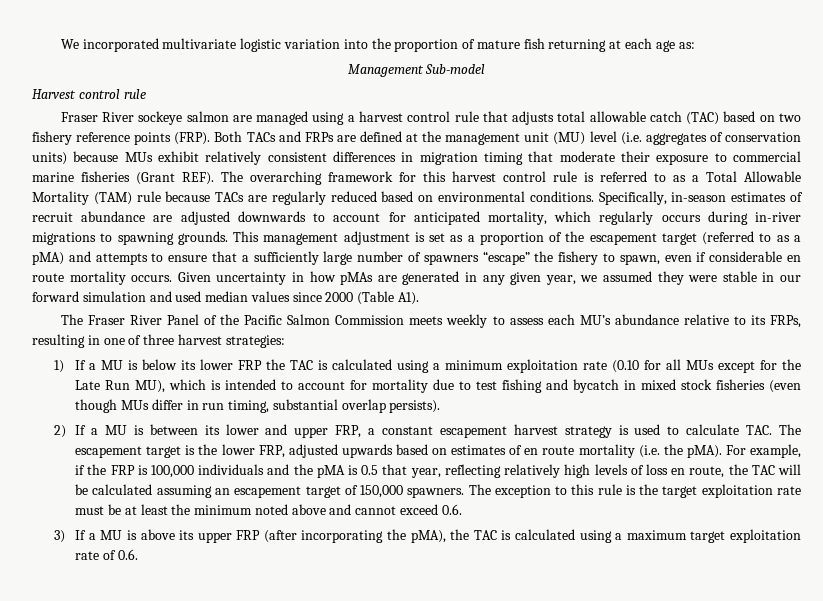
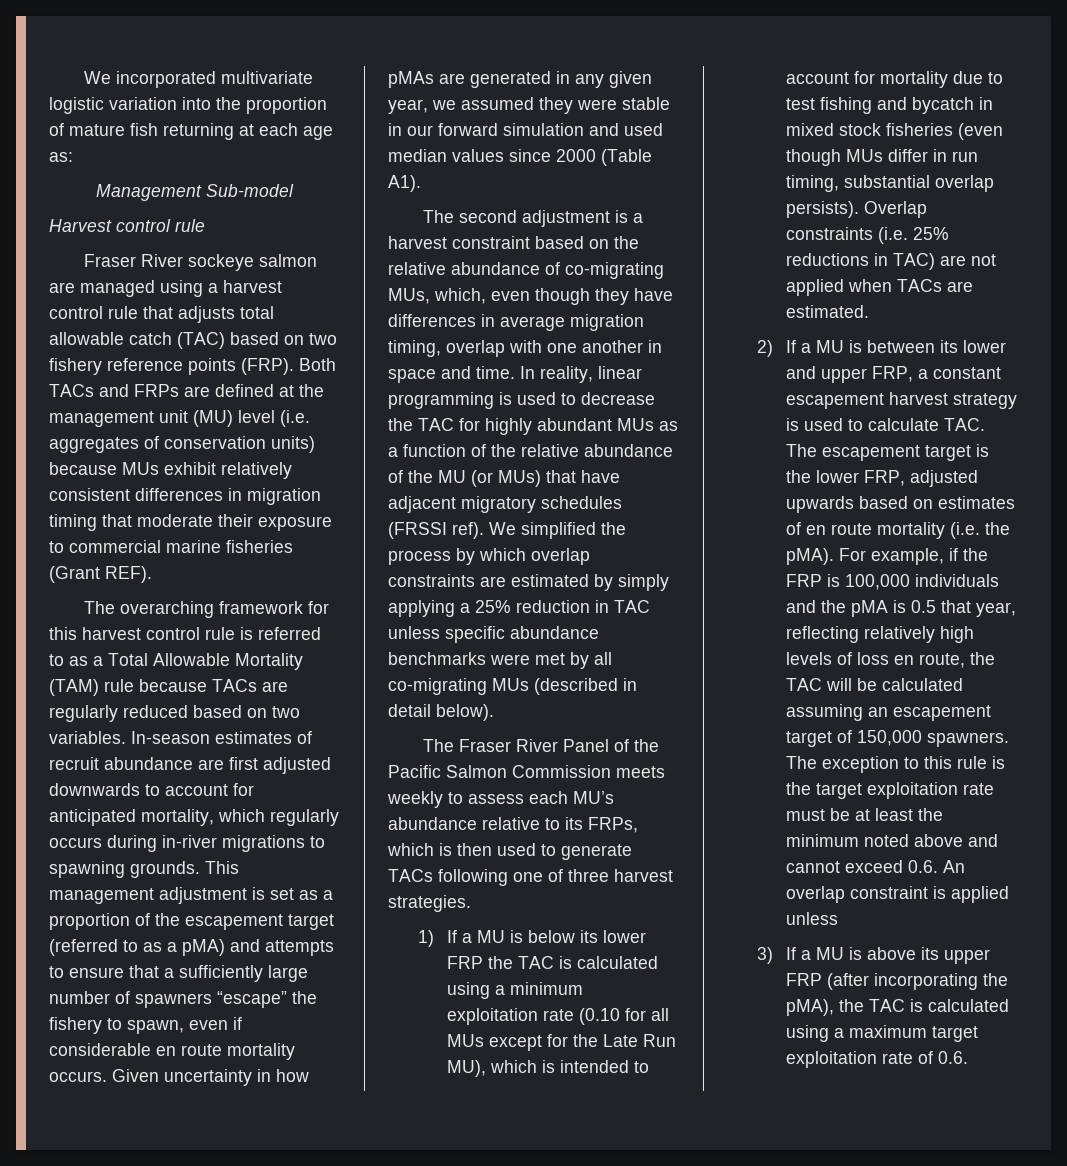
(214, 178) none -> (152, 574) //
[438,191,727,205] environmental conditions. Specifically, in-season -> [272,706,300,718] [49,731,210,744] two variables. In-season
(173, 218) none -> [229,757,258,770] first
(420, 298) none -> [422,210,643,227] [388,236,639,249] [388,262,664,279] [388,288,673,305] [388,314,644,331] [388,340,662,357] [388,366,642,383] [388,392,655,409] [388,418,678,435] [388,444,673,457] [388,470,620,487] [388,496,622,513] [388,522,626,539] [388,548,590,565] [388,574,669,591] [388,600,650,617] [388,626,599,643] [388,652,612,669] [388,678,637,695] [388,704,494,721] // The second adjustment is a harvest constraint based on the relative abundance of co-migrating MUs, which, even though they have differences in average migration timing, overlap with one another in space and time. In reality, linear programming is used to decrease the TAC for highly abundant MUs as a function of the relative abundance of the MU (or MUs) that have adjacent migratory schedules (FRSSI ref). We simplified the process by which overlap constraints are estimated by simply applying a 25% reduction in TAC unless specific abundance benchmarks were met by all co-migrating MUs (described in detail below).
[32,334,100,348] resulting in -> [387,843,632,860] [388,869,508,886] which is then used to generate TACs following
[225,335,285,348] strategies: -> [388,895,471,912] strategies.
(441, 406) none -> [864,201,928,218] [786,227,950,244] [786,253,997,270] [786,279,974,296] [786,305,870,318] Overlap constraints (i.e. 25% reductions in TAC) are not applied when TACs are estimated.
(462, 509) none -> [943,860,966,873] [786,886,1010,903] [786,912,839,925] An overlap constraint is applied unless

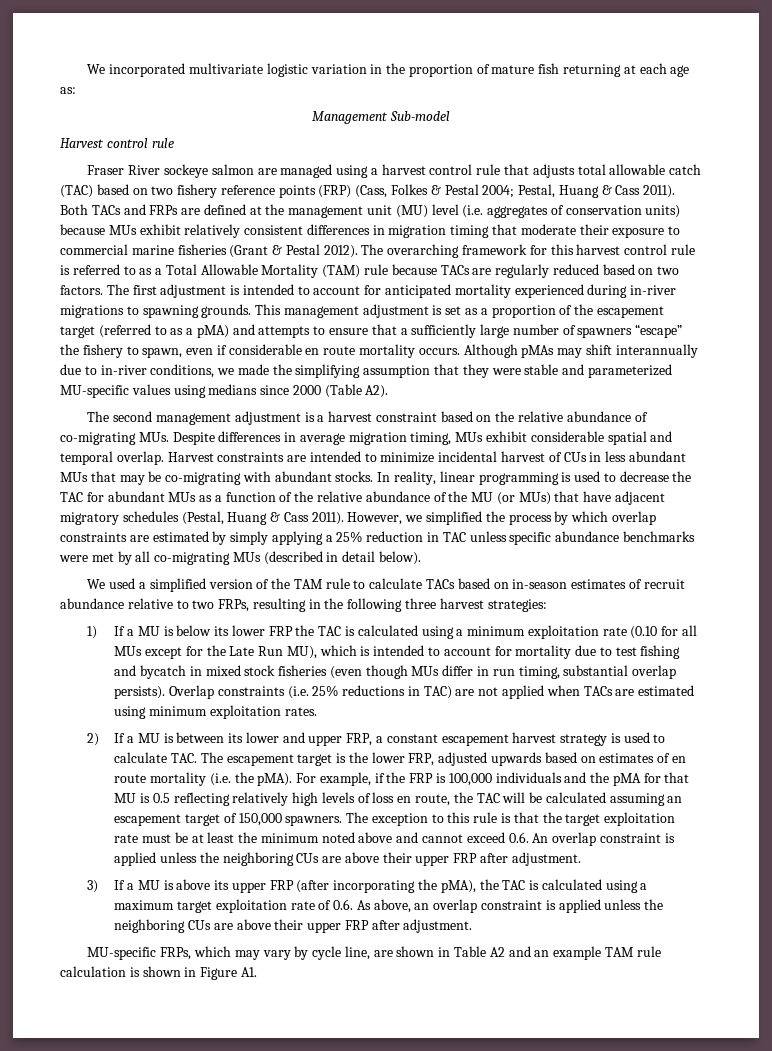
[182,97,211,110] into -> [370,64,383,74] in
[241,358,294,375] (FRP). -> [318,184,676,198] (FRP) (Cass, Folkes & Pestal 2004; Pestal, Huang & Cass 2011).
[105,566,152,583] REF). // -> [272,244,358,258] & Pestal 2012).
[49,731,312,744] [49,757,331,774] [49,783,254,796] [49,809,339,826] [49,837,102,848] variables. In-season estimates of recruit abundance are first adjusted downwards to account for anticipated mortality, which regularly occurs -> [60,284,584,298] factors. The first adjustment is intended to account for anticipated mortality experienced
[112,1069,309,1086] [388,71,652,88] [388,97,670,114] [388,123,663,136] [388,149,504,162] Given uncertainty in how pMAs are generated in any given year, we assumed they were stable in our forward simulation and used median values -> [463,344,698,358] [60,364,672,378] [60,384,258,398] Although pMAs may shift interannually due to in-river conditions, we made the simplifying assumption that they were stable and parameterized MU-specific values using medians
[388,175,421,192] A1). -> [365,385,389,398] A2).
(517, 216) none -> [155,413,231,425] management
[388,288,673,305] MUs, which, even though they have -> [138,432,215,445] MUs. Despite
[446,340,662,357] [388,366,515,383] overlap with one another in space and time. -> [455,431,673,445] [60,451,686,465] [60,471,374,485] MUs exhibit considerable spatial and temporal overlap. Harvest constraints are intended to minimize incidental harvest of CUs in less abundant MUs that may be co-migrating with abundant stocks.
[485,418,532,435] highly -> (104, 497) none
[388,522,516,539] (FRSSI ref). We -> [181,511,423,525] (Pestal, Huang & Cass 2011). However, we
[422,739,659,752] [388,765,665,778] [387,791,614,808] [388,817,638,833] [387,843,632,860] [388,869,563,886] The Fraser River Panel of the Pacific Salmon Commission meets weekly to assess each MU’s abundance relative to its FRPs, which is then used to generate TACs following one of -> [87,578,685,592] [60,598,403,612] We used a simplified version of the TAM rule to calculate TACs based on in-season estimates of recruit abundance relative to two FRPs, resulting in the following
[388,895,471,912] strategies. -> [487,599,547,612] strategies:
[786,305,870,318] estimated. -> [638,685,695,696] [114,705,317,719] estimated using minimum exploitation rates.
[893,600,1017,617] is 0.5 that year, -> [643,772,690,783] [114,793,170,803] for that MU is 0.5
(1006, 762) none -> [513,812,539,823] that
(839, 918) none -> [199,852,581,866] the neighboring CUs are above their upper FRP after adjustment.
(969, 1057) none -> [356,899,664,913] [114,919,473,933] [87,946,661,960] [60,966,257,980] As above, an overlap constraint is applied unless the neighboring CUs are above their upper FRP after adjustment. // MU-specific FRPs, which may vary by cycle line, are shown in Table A2 and an example TAM rule calculation is shown in Figure A1.

